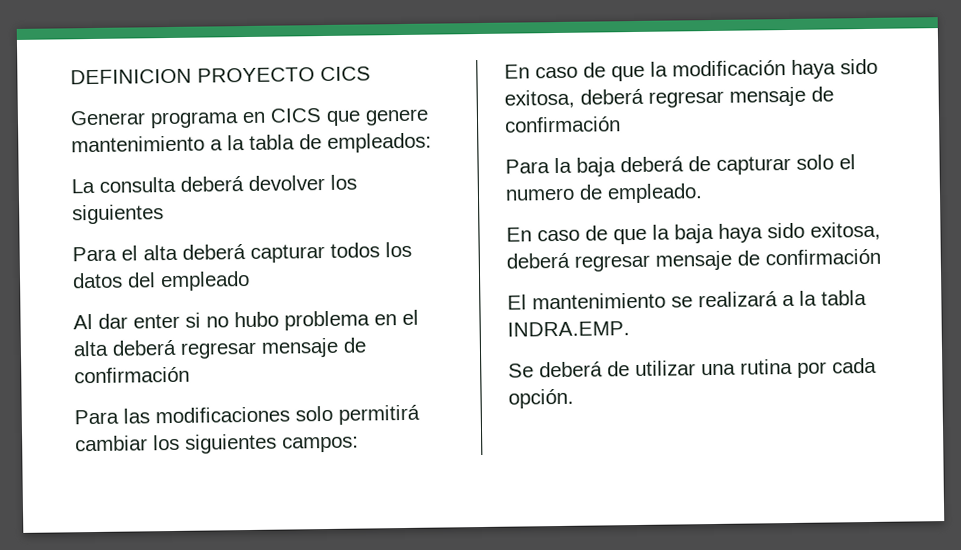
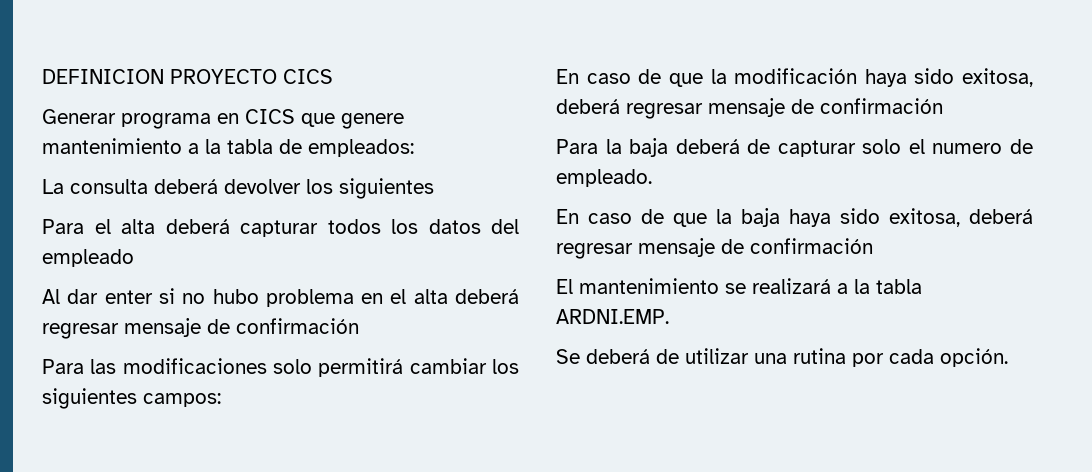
[507,321,630,337] INDRA.EMP. -> [556,309,669,324] ARDNI.EMP.

